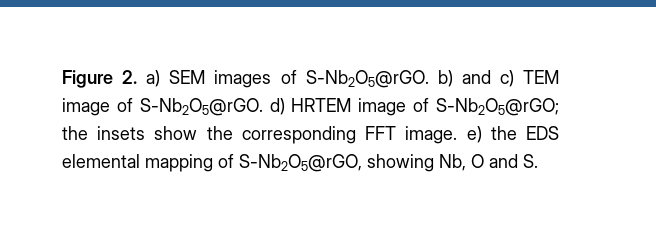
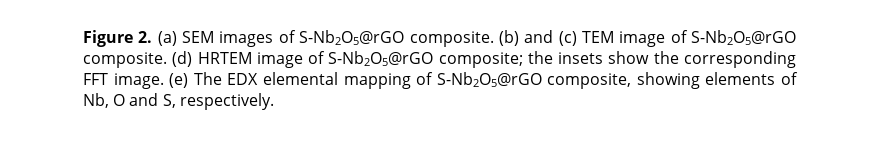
[146,70,161,87] a) -> [157,31,177,46] (a)
[305,70,559,88] [62,98,285,116] S-Nb2O5@rGO. b) and c) TEM image of S-Nb2O5@rGO. d) -> [299,30,796,47] [83,51,193,68] S-Nb2O5@rGO composite. (b) and (c) TEM image of S-Nb2O5@rGO composite. (d)
[435,98,559,116] S-Nb2O5@rGO; -> [328,51,523,68] S-Nb2O5@rGO composite;
[466,126,559,143] [62,154,434,172] e) the EDS elemental mapping of S-Nb2O5@rGO, showing -> [169,72,799,89] (e) The EDX elemental mapping of S-Nb2O5@rGO composite, showing elements of
[523,154,538,168] S. -> [162,93,274,110] S, respectively.

